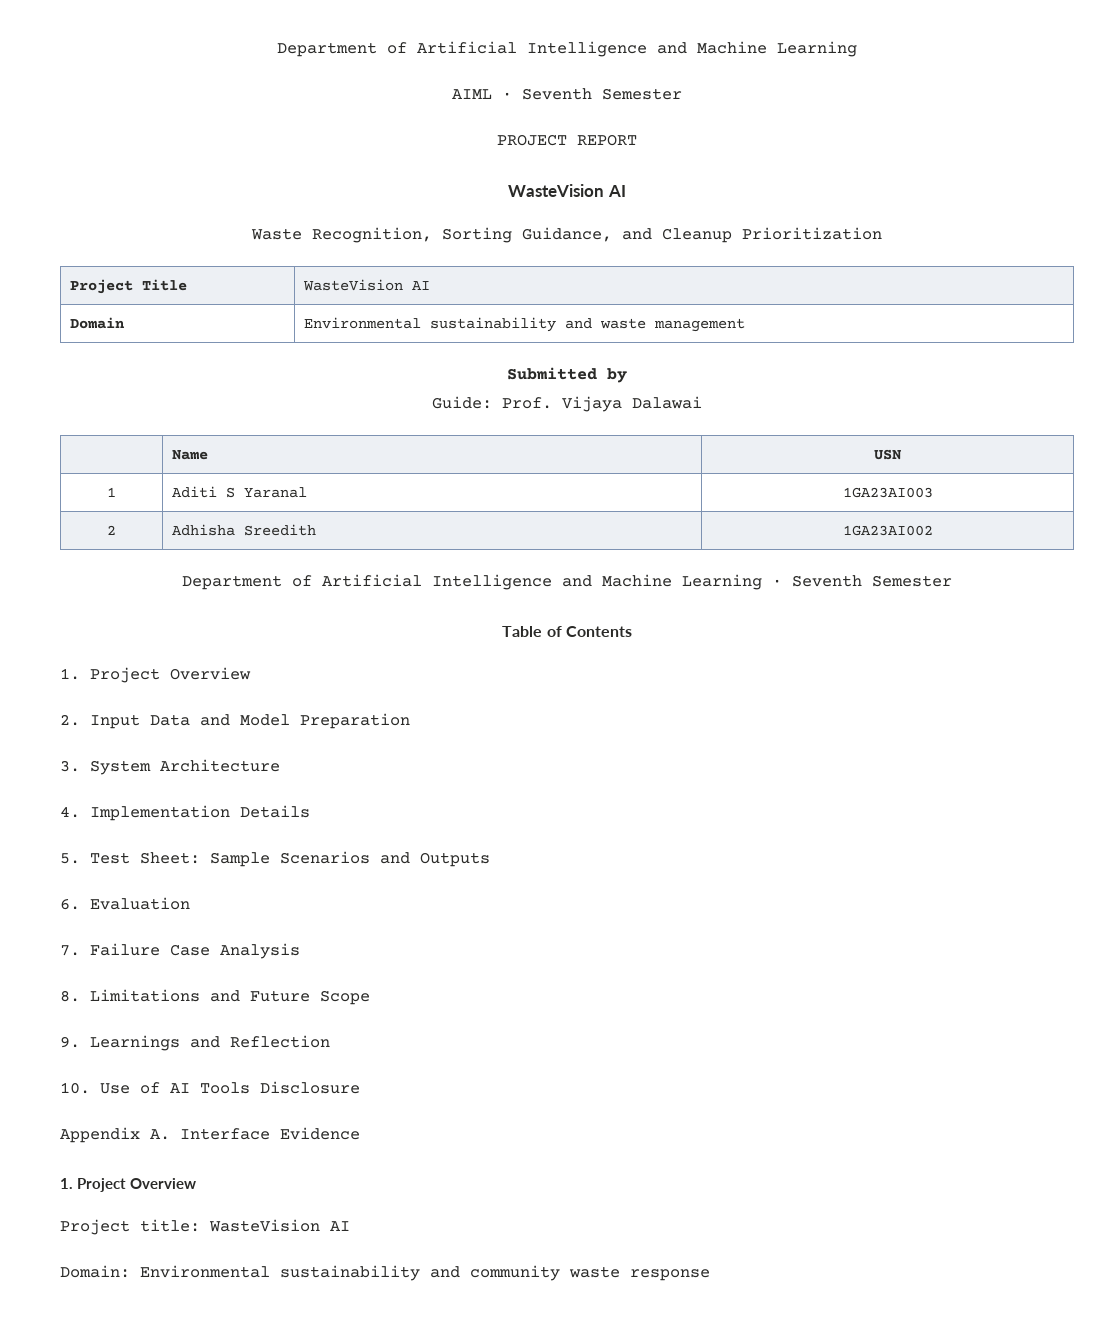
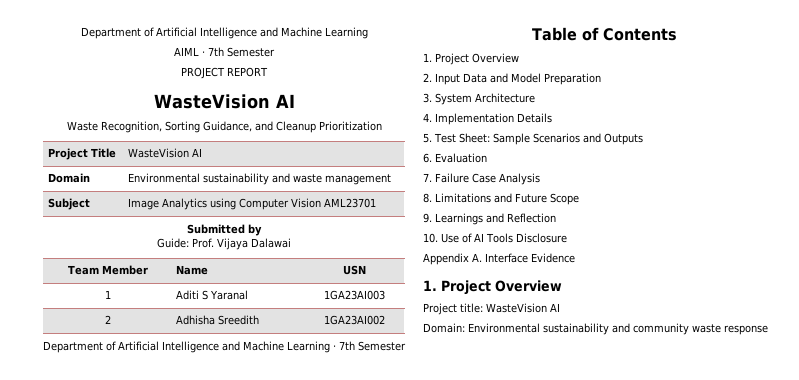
[522,88,592,100] Seventh -> [208,47,224,56] 7th
(746, 325) none -> [48,198,91,210] [128,198,377,210] // Subject | Image Analytics using Computer Vision AML23701
(702, 402) none -> [67,265,148,275] Team Member
[792,575,862,587] Seventh -> [339,341,355,350] 7th

